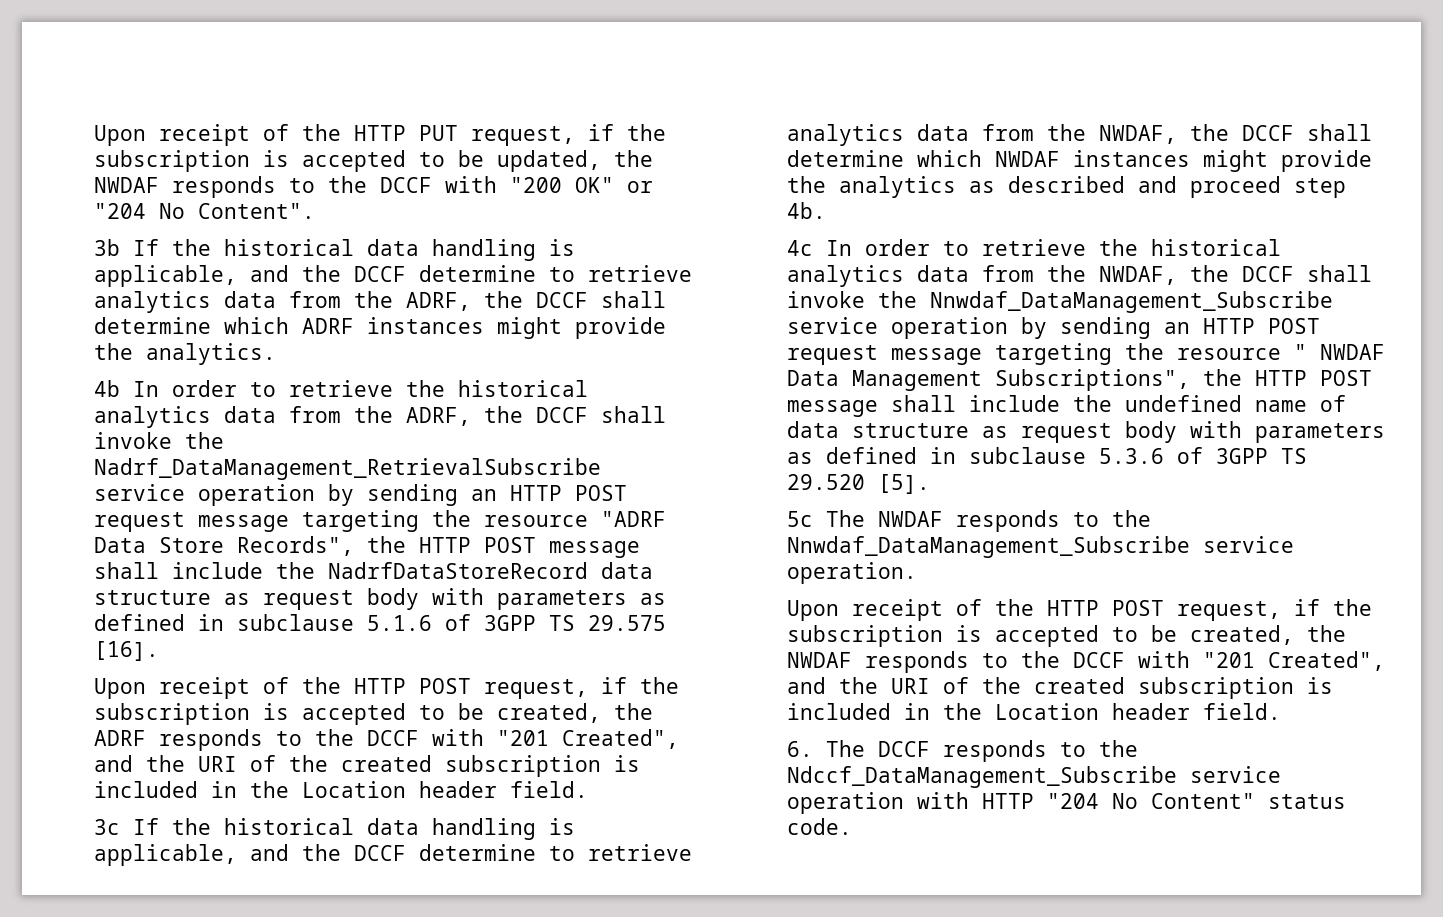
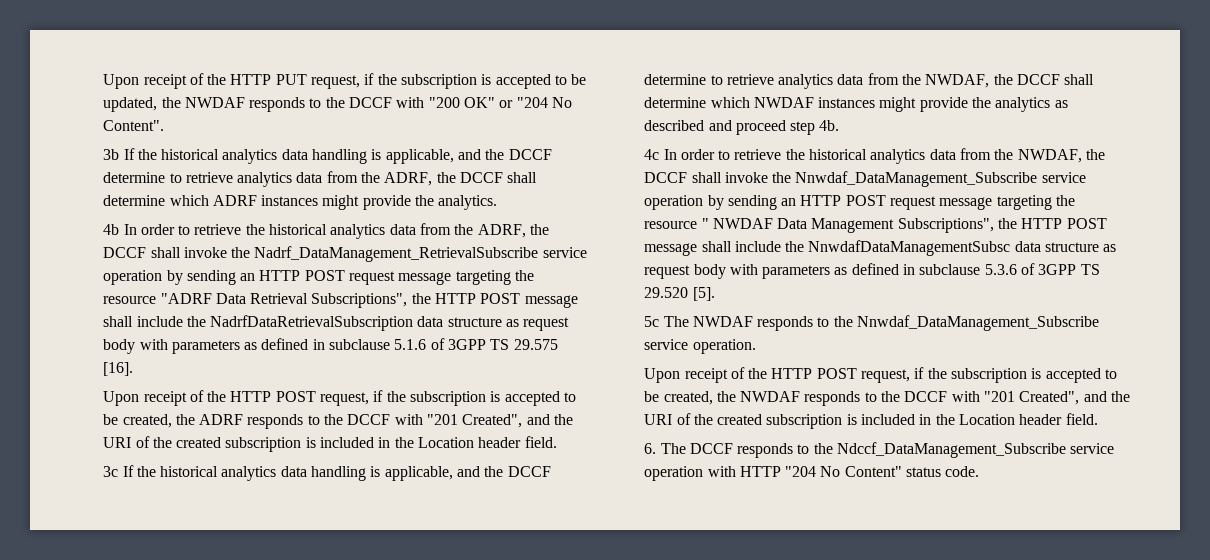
(354, 247) none -> [222,149,278,164] analytics
[158,536,640,558] [93,562,588,579] Store Records", the HTTP POST message shall include the NadrfDataStoreRecord -> [250,293,578,308] [103,315,414,331] Retrieval Subscriptions", the HTTP POST message shall include the NadrfDataRetrievalSubscription
(354, 826) none -> [221,466,277,481] analytics
[1124,395,1346,412] undefined name of -> [808,240,1011,256] NnwdafDataManagementSubsc

